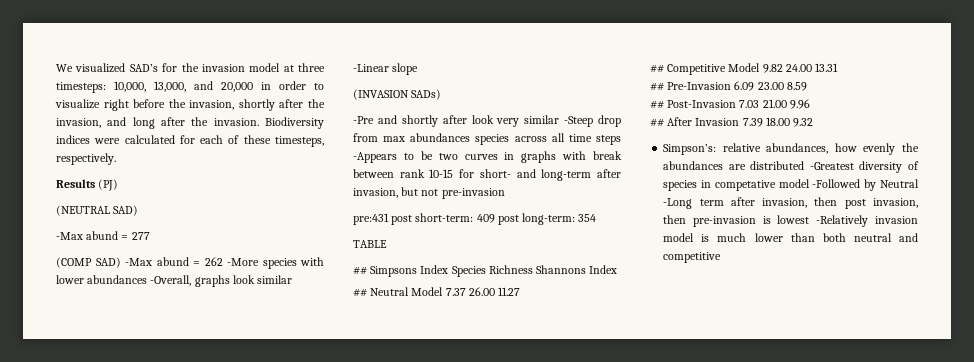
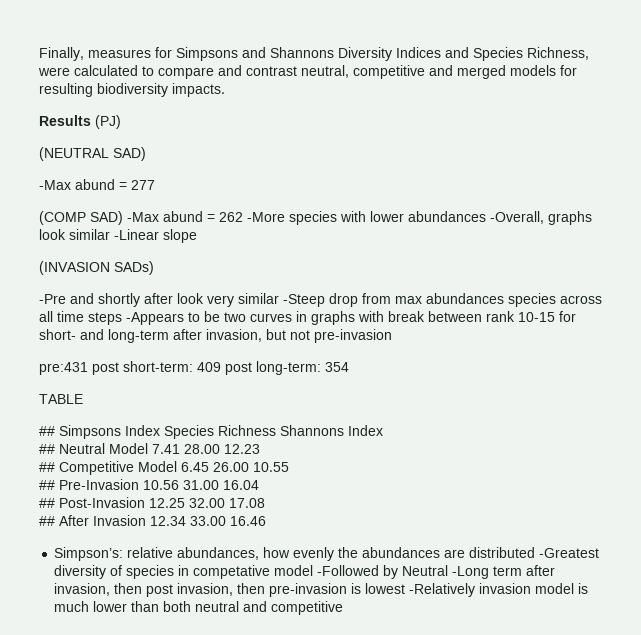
[56,63,325,73] [56,81,324,93] [55,99,326,111] [56,117,324,129] [56,135,324,147] [56,153,116,165] We visualized SAD’s for the invasion model at three timesteps: 10,000, 13,000, and 20,000 in order to visualize right before the invasion, shortly after the invasion, and long after the invasion. Biodiversity indices were calculated for each of these timesteps, respectively. -> [39,47,589,61] [38,65,577,79] [39,83,225,97] Finally, measures for Simpsons and Shannons Diversity Indices and Species Richness, were calculated to compare and contrast neutral, competitive and merged models for resulting biodiversity impacts.
[445,287,521,296] 7.37 26.00 11.27 -> [152,444,260,454] 7.41 28.00 12.23
[762,63,839,73] 9.82 24.00 13.31 -> [181,462,289,472] 6.45 26.00 10.55
[734,81,807,91] 6.09 23.00 8.59 -> [143,480,259,490] 10.56 31.00 16.04
[739,99,810,109] 7.03 21.00 9.96 -> [149,498,265,508] 12.25 32.00 17.08
[742,117,814,127] 7.39 18.00 9.32 -> [150,516,266,526] 12.34 33.00 16.46

